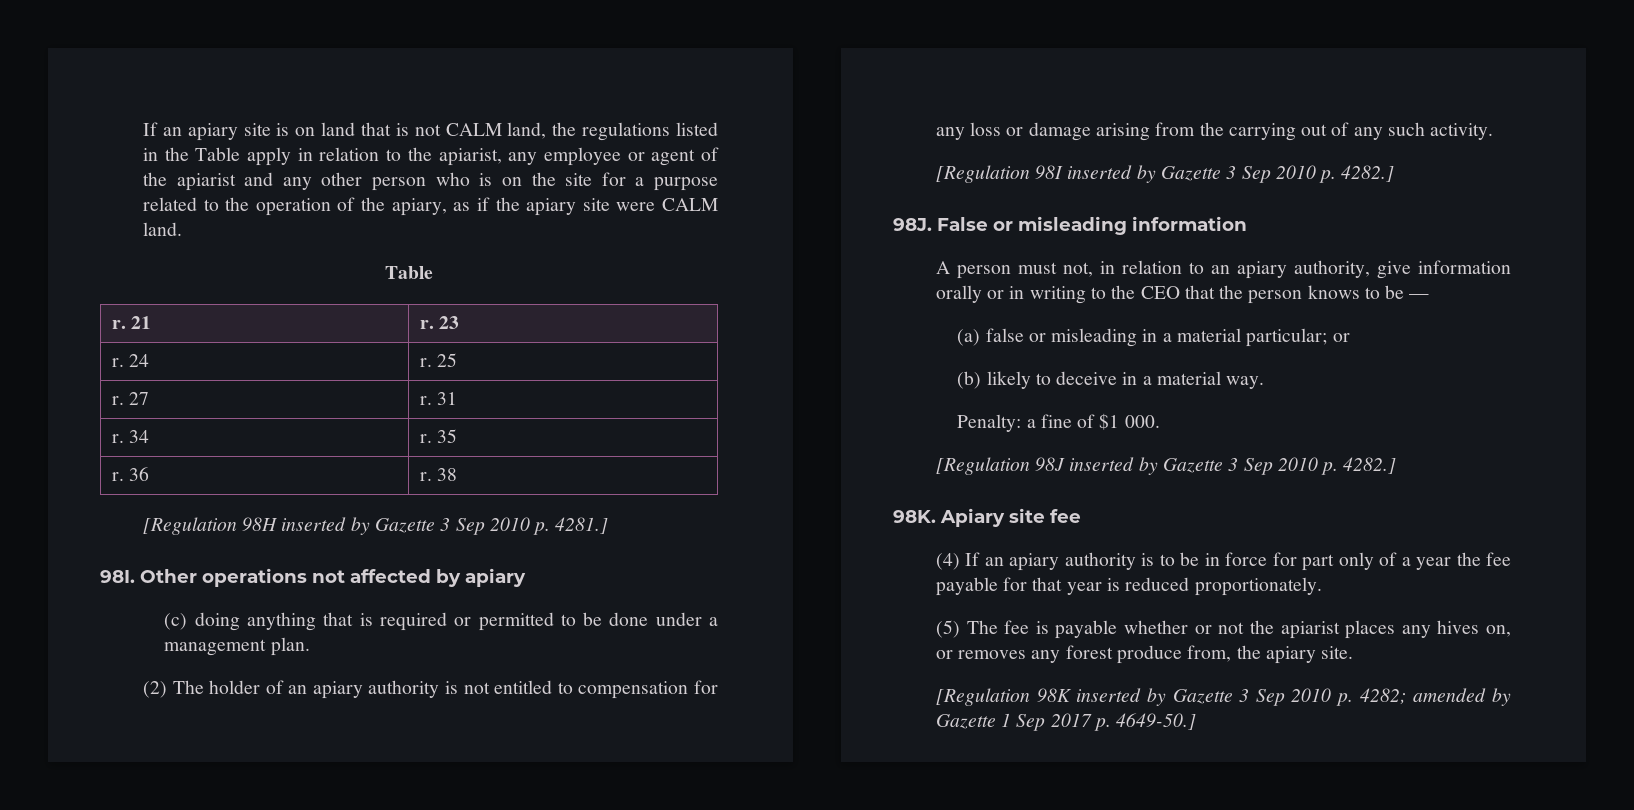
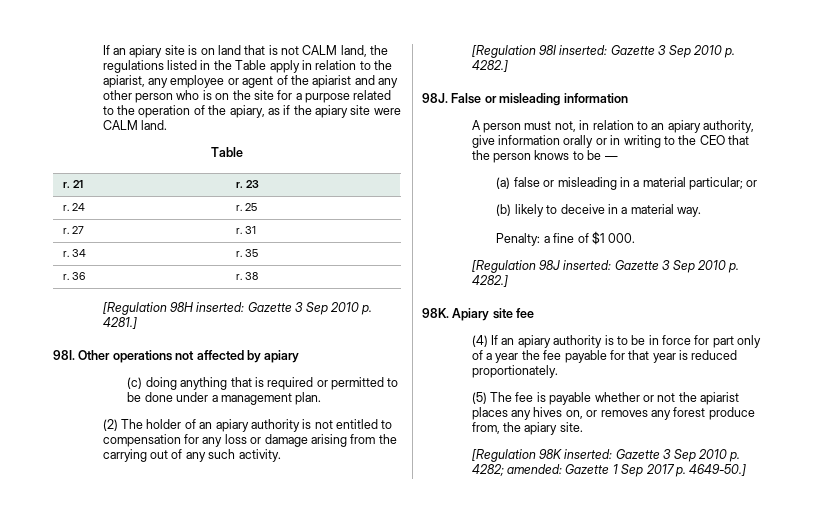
[281,517,370,535] inserted by -> [196,302,245,312] inserted:
[1067,165,1156,183] inserted by -> [559,45,608,55] inserted:
[1069,457,1158,475] inserted by -> [563,260,612,270] inserted:
[1076,688,1166,706] inserted by -> [564,449,613,459] inserted:
[1413,688,1512,706] amended by -> [507,464,563,474] amended:

